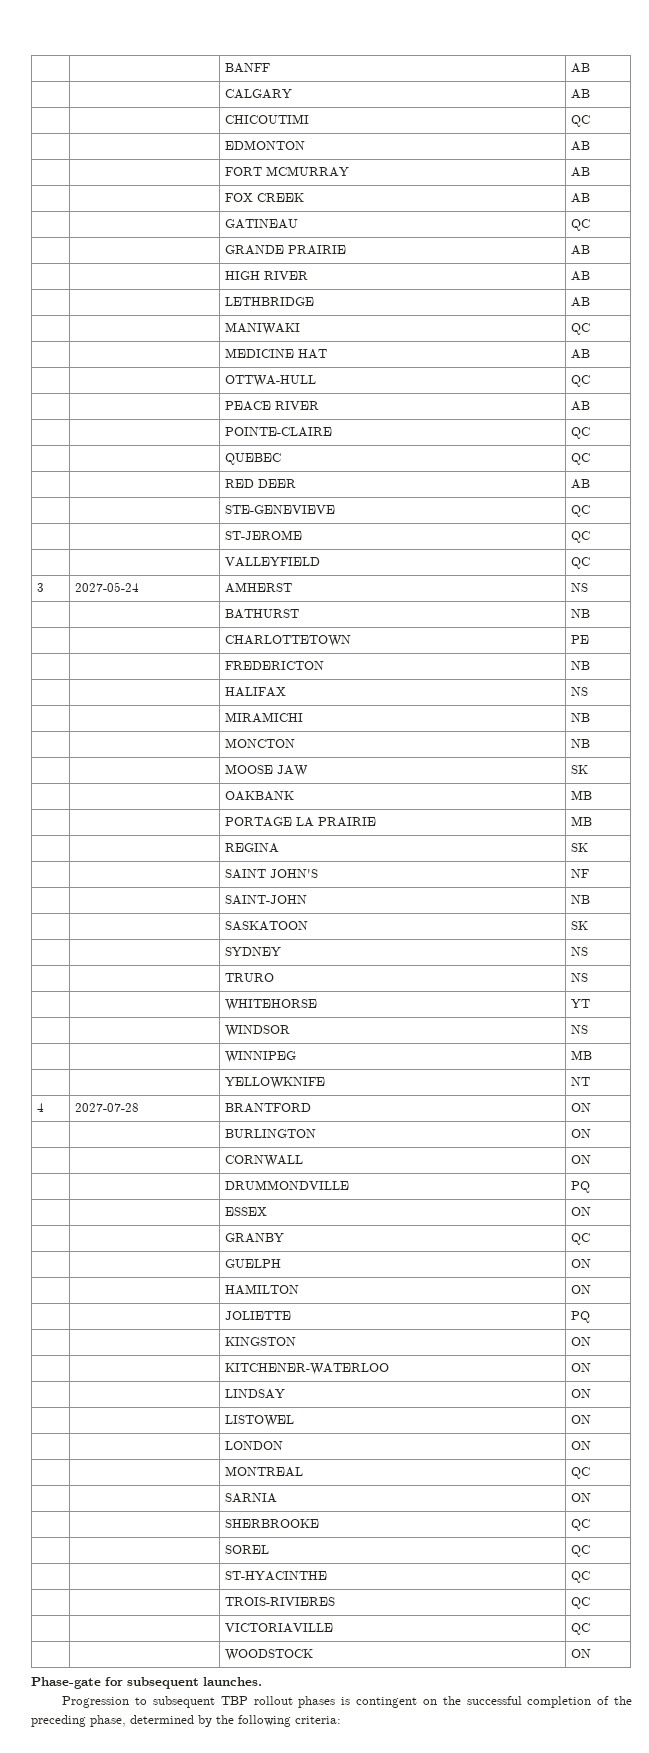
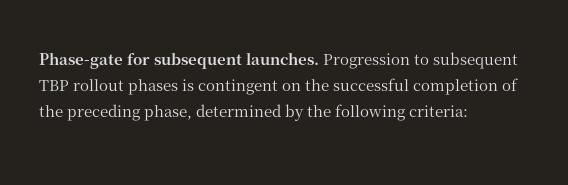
[224,63,270,73] [570,63,590,73] [224,89,292,99] [570,89,590,99] [224,114,309,124] [570,115,590,127] [224,140,305,150] [570,141,590,151] [224,166,349,177] [570,167,590,177] [224,193,304,202] [570,193,590,203] [224,219,298,229] [570,219,590,231] [224,245,346,255] [570,245,590,255] [224,271,308,280] [570,271,590,281] [224,297,314,306] [570,297,590,307] [224,322,300,335] [570,323,590,335] [224,348,327,359] [570,349,590,359] [224,375,316,387] [570,375,590,387] [224,401,319,411] [570,401,590,411] [224,427,332,437] [570,427,590,439] [224,453,281,465] [570,453,590,465] [224,479,296,488] [570,479,590,489] [224,505,335,514] [570,505,590,517] [224,530,302,540] [570,531,590,543] [224,557,320,567] [570,557,590,569] [36,583,44,592] [74,582,139,592] [224,582,292,593] [570,583,588,592] [224,609,299,619] [570,609,590,618] [224,635,351,647] [570,635,589,644] [224,661,324,670] [570,661,590,670] [224,687,286,697] [570,687,588,696] [224,712,303,723] [570,713,590,722] [224,738,295,748] [570,739,590,748] [224,764,308,777] [570,765,588,774] [224,791,294,801] [570,790,592,800] [224,817,376,827] [570,816,592,826] [224,843,279,853] [570,843,588,852] [224,869,318,879] [570,869,589,878] [224,895,307,905] [570,895,590,904] [224,921,308,931] [570,921,588,930] [224,947,281,956] [570,947,588,956] [224,973,274,982] [570,973,588,982] [224,999,317,1011] [570,999,590,1008] [224,1025,290,1037] [570,1025,588,1034] [224,1051,296,1063] [570,1050,592,1060] [224,1077,325,1089] [570,1077,590,1086] [36,1103,44,1112] [74,1103,139,1112] [224,1103,311,1113] [570,1103,591,1112] [224,1129,316,1138] [570,1129,591,1138] [224,1155,303,1167] [570,1155,591,1164] [224,1180,349,1190] [570,1181,590,1193] [224,1207,267,1216] [570,1207,591,1216] [224,1233,284,1243] [570,1233,590,1245] [224,1259,281,1268] [570,1259,591,1268] [224,1284,299,1295] [570,1285,591,1294] [224,1311,291,1320] [570,1311,590,1323] [224,1337,296,1346] [570,1337,591,1346] [224,1363,389,1375] [570,1363,591,1372] [224,1389,285,1399] [570,1389,591,1398] [224,1415,294,1427] [570,1415,591,1424] [224,1441,283,1450] [570,1441,591,1450] [224,1466,303,1477] [570,1467,590,1479] [224,1493,277,1503] [570,1493,591,1502] [224,1519,319,1528] [570,1519,590,1531] [224,1545,269,1554] [570,1545,590,1557] [224,1571,327,1581] [570,1571,590,1583] [224,1597,335,1606] [570,1597,590,1609] [224,1623,333,1633] [570,1623,590,1635] [224,1649,313,1661] [570,1649,591,1658] | | BANFF | AB // | | CALGARY | AB // | | CHICOUTIMI | QC // | | EDMONTON | AB // | | FORT MCMURRAY | AB // | | FOX CREEK | AB // | | GATINEAU | QC // | | GRANDE PRAIRIE | AB // | | HIGH RIVER | AB // | | LETHBRIDGE | AB // | | MANIWAKI | QC // | | MEDICINE HAT | AB // | | OTTWA-HULL | QC // | | PEACE RIVER | AB // | | POINTE-CLAIRE | QC // | | QUEBEC | QC // | | RED DEER | AB // | | STE-GENEVIEVE | QC // | | ST-JEROME | QC // | | VALLEYFIELD | QC // 3 | 2027-05-24 | AMHERST | NS // | | BATHURST | NB // | | CHARLOTTETOWN | PE // | | FREDERICTON | NB // | | HALIFAX | NS // | | MIRAMICHI | NB // | | MONCTON | NB // | | MOOSE JAW | SK // | | OAKBANK | MB // | | PORTAGE LA PRAIRIE | MB // | | REGINA | SK // | | SAINT JOHN'S | NF // | | SAINT-JOHN | NB // | | SASKATOON | SK // | | SYDNEY | NS // | | TRURO | NS // | | WHITEHORSE | YT // | | WINDSOR | NS // | | WINNIPEG | MB // | | YELLOWKNIFE | NT // 4 | 2027-07-28 | BRANTFORD | ON // | | BURLINGTON | ON // | | CORNWALL | ON // | | DRUMMONDVILLE | PQ // | | ESSEX | ON // | | GRANBY | QC // | | GUELPH | ON // | | HAMILTON | ON // | | JOLIETTE | PQ // | | KINGSTON | ON // | | KITCHENER-WATERLOO | ON // | | LINDSAY | ON // | | LISTOWEL | ON // | | LONDON | ON // | | MONTREAL | QC // | | SARNIA | ON // | | SHERBROOKE | QC // | | SOREL | QC // | | ST-HYACINTHE | QC // | | TROIS-RIVIERES | QC // | | VICTORIAVILLE | QC // | | WOODSTOCK | ON // -> (39, 60) none
(262, 1681) // -> (320, 58) none

